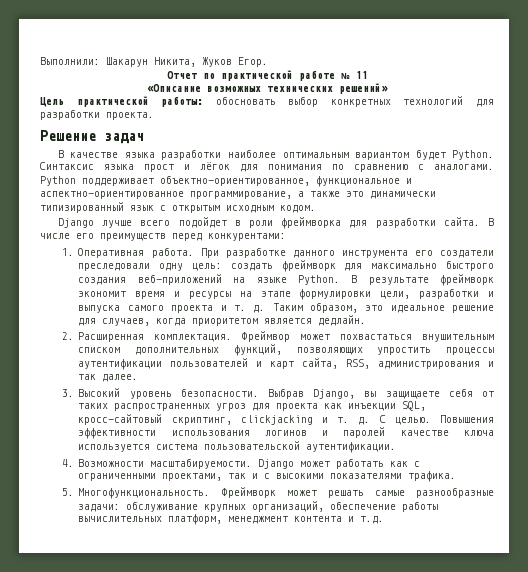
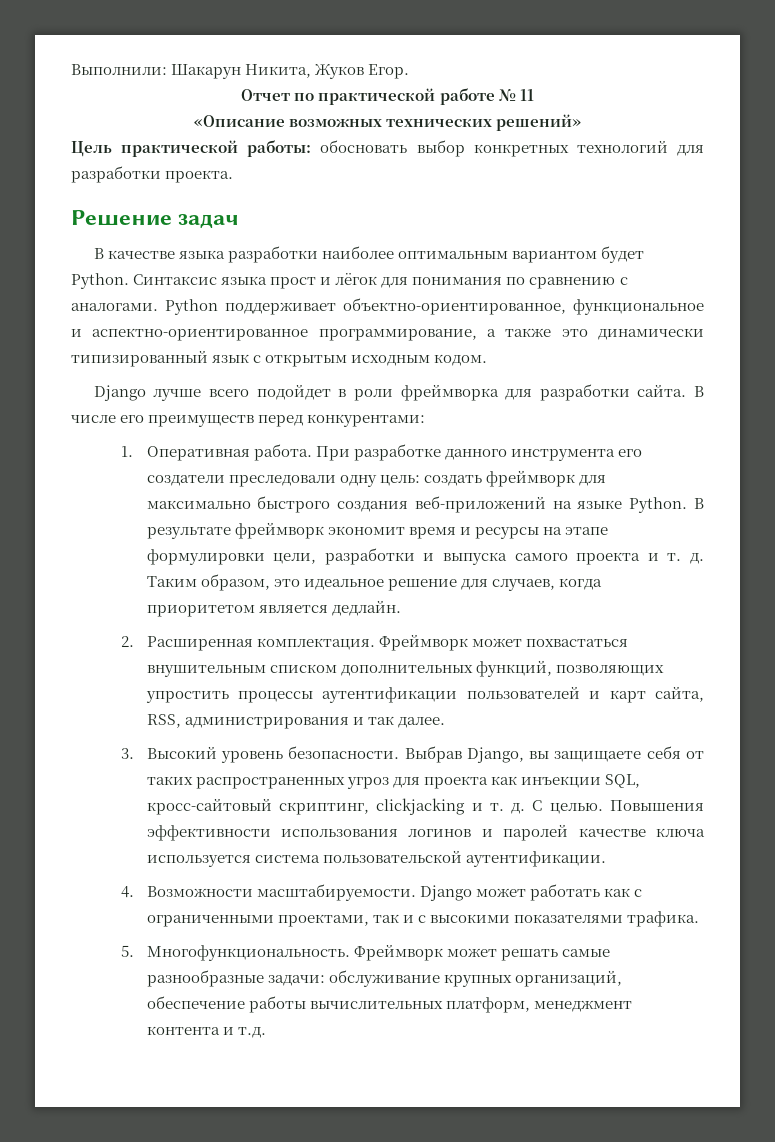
[242,331,291,342] Фреймвор -> [378,634,468,651] Фреймворк

